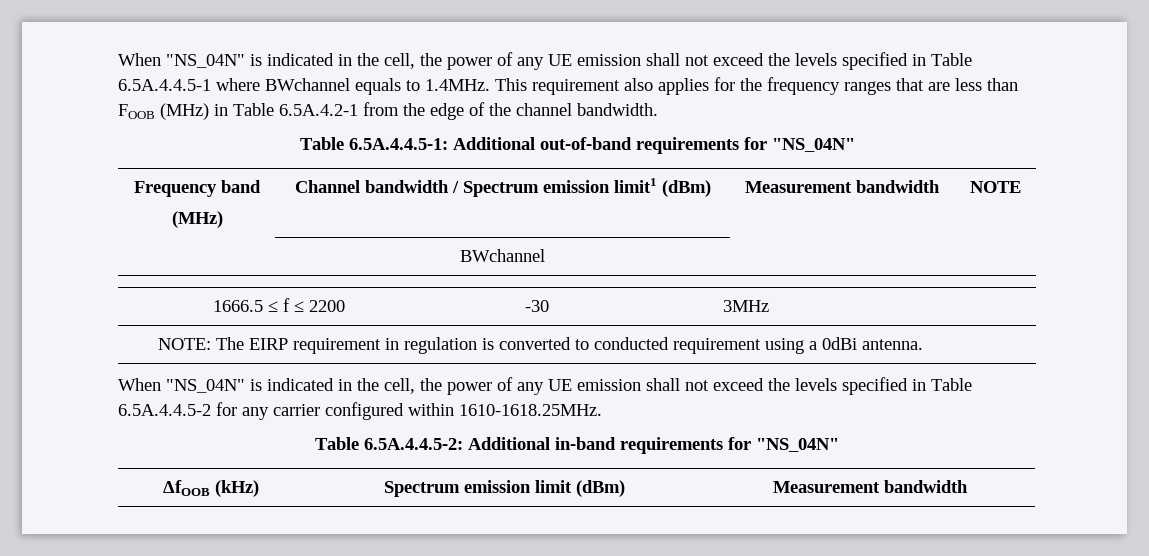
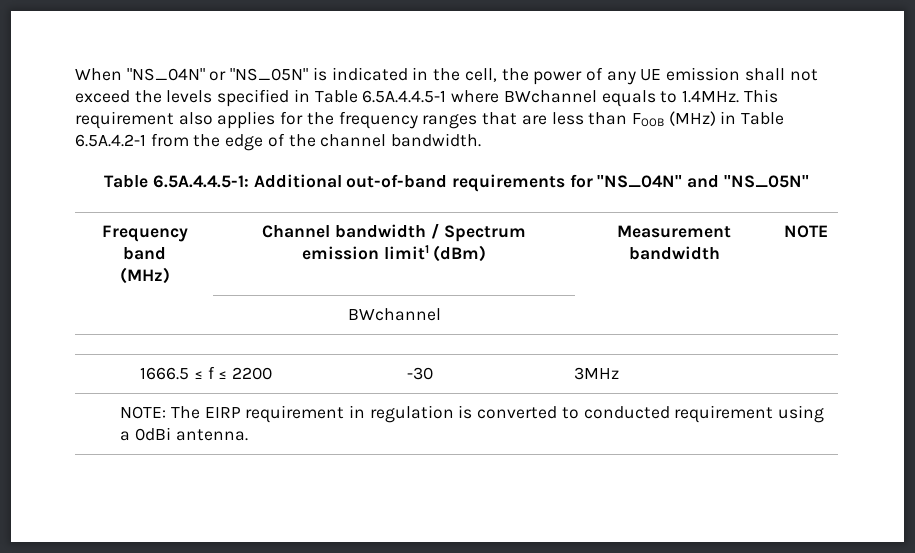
[118,53,245,68] When "NS_04N" -> [75,68,309,81] When "NS_04N" or "NS_05N"
(855, 145) none -> [687,175,809,188] and "NS_05N"
[118,377,972,395] [118,402,602,420] [315,437,839,454] [163,480,259,497] [384,480,625,497] [773,480,968,493] // When "NS_04N" is indicated in the cell, the power of any UE emission shall not exceed the levels specified in Table 6.5A.4.4.5-2 for any carrier configured within 1610-1618.25MHz. // Table 6.5A.4.4.5-2: Additional in-band requirements for "NS_04N" // ΔfOOB (kHz) | Spectrum emission limit (dBm) | Measurement bandwidth -> (248, 435) none

